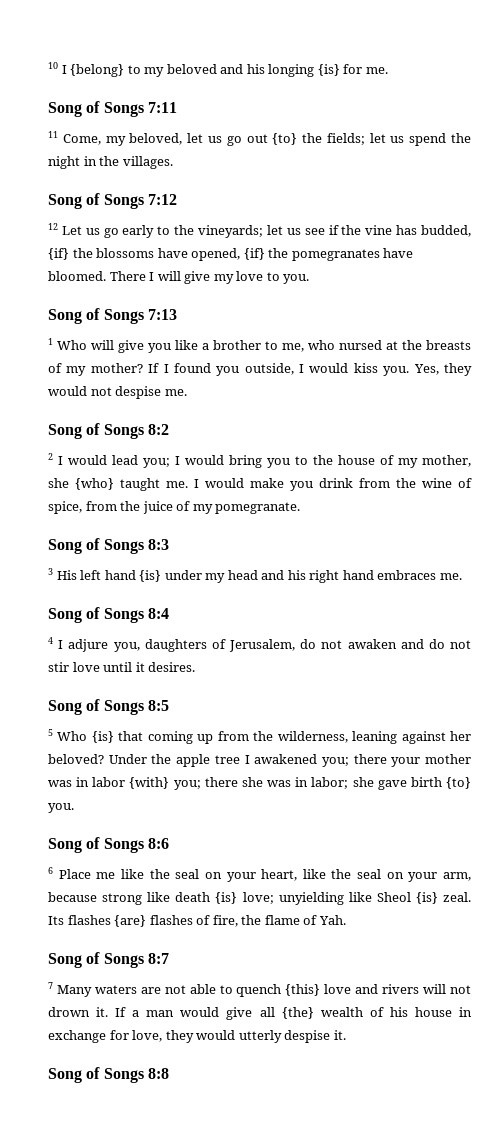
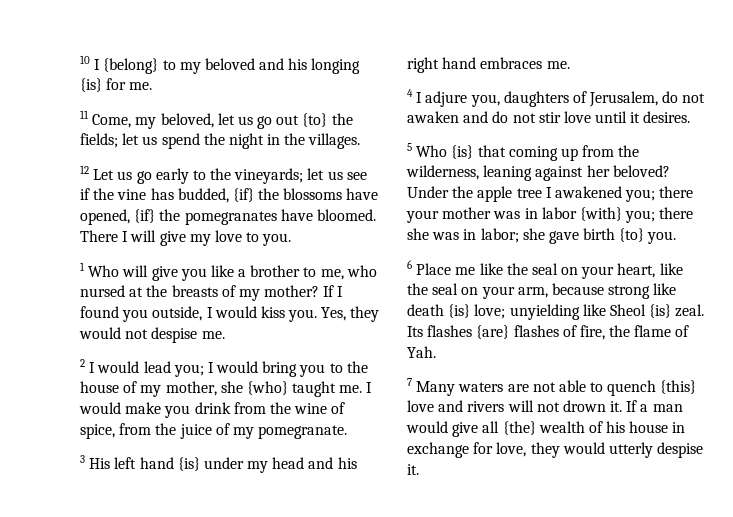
[48,101,177,117] // Song of Songs 7:11 -> (153, 86) none
[48,193,177,209] // Song of Songs 7:12 -> (361, 141) none
[48,308,177,324] // Song of Songs 7:13 -> (292, 239) none
[48,423,169,439] // Song of Songs 8:2 -> (225, 335) none
[48,538,169,554] // Song of Songs 8:3 -> (348, 432) none
[48,607,169,623] // Song of Songs 8:4 -> (570, 65) none
[48,699,169,715] // Song of Songs 8:5 -> (691, 117) none
[48,837,169,853] // Song of Songs 8:6 -> (677, 237) none
[48,952,169,968] // Song of Songs 8:7 -> (436, 352) none
[48,1067,169,1083] // Song of Songs 8:8 -> (419, 469) none

